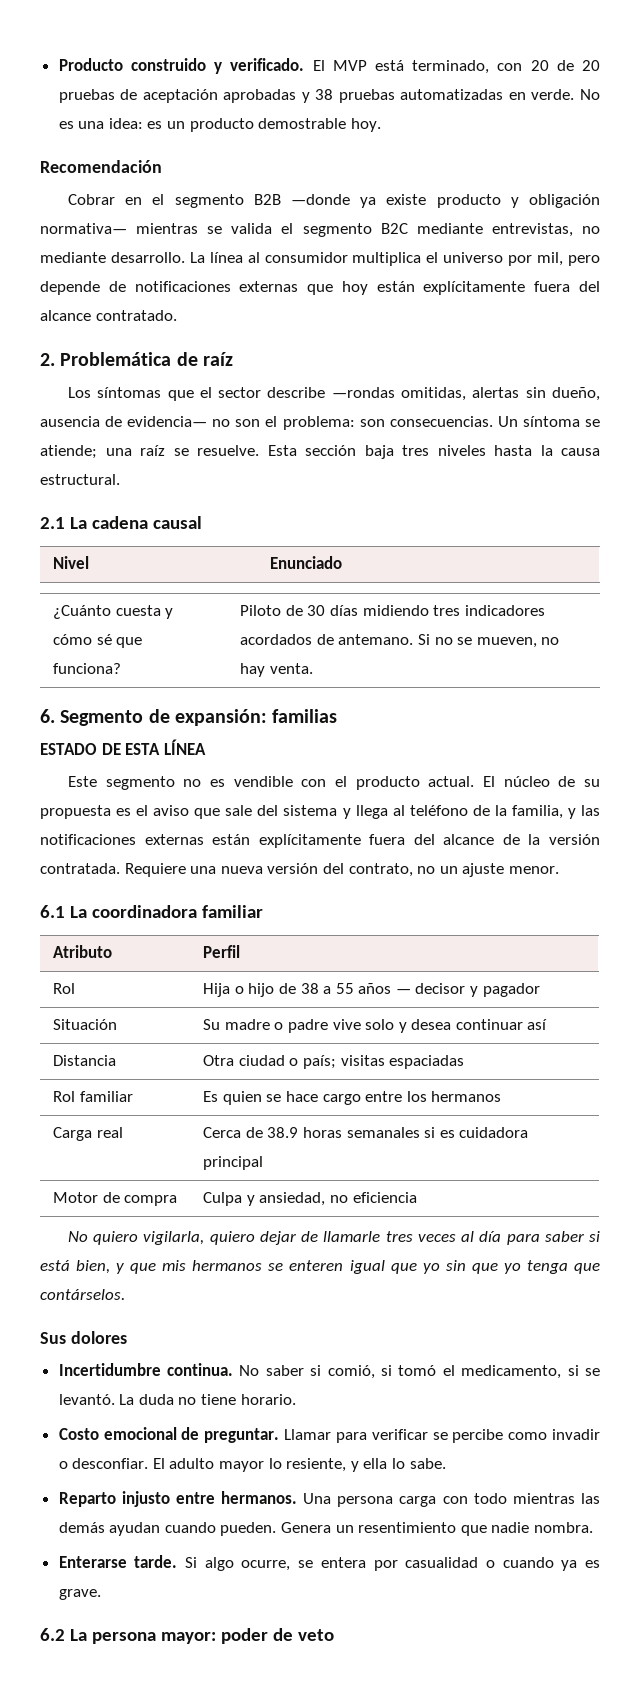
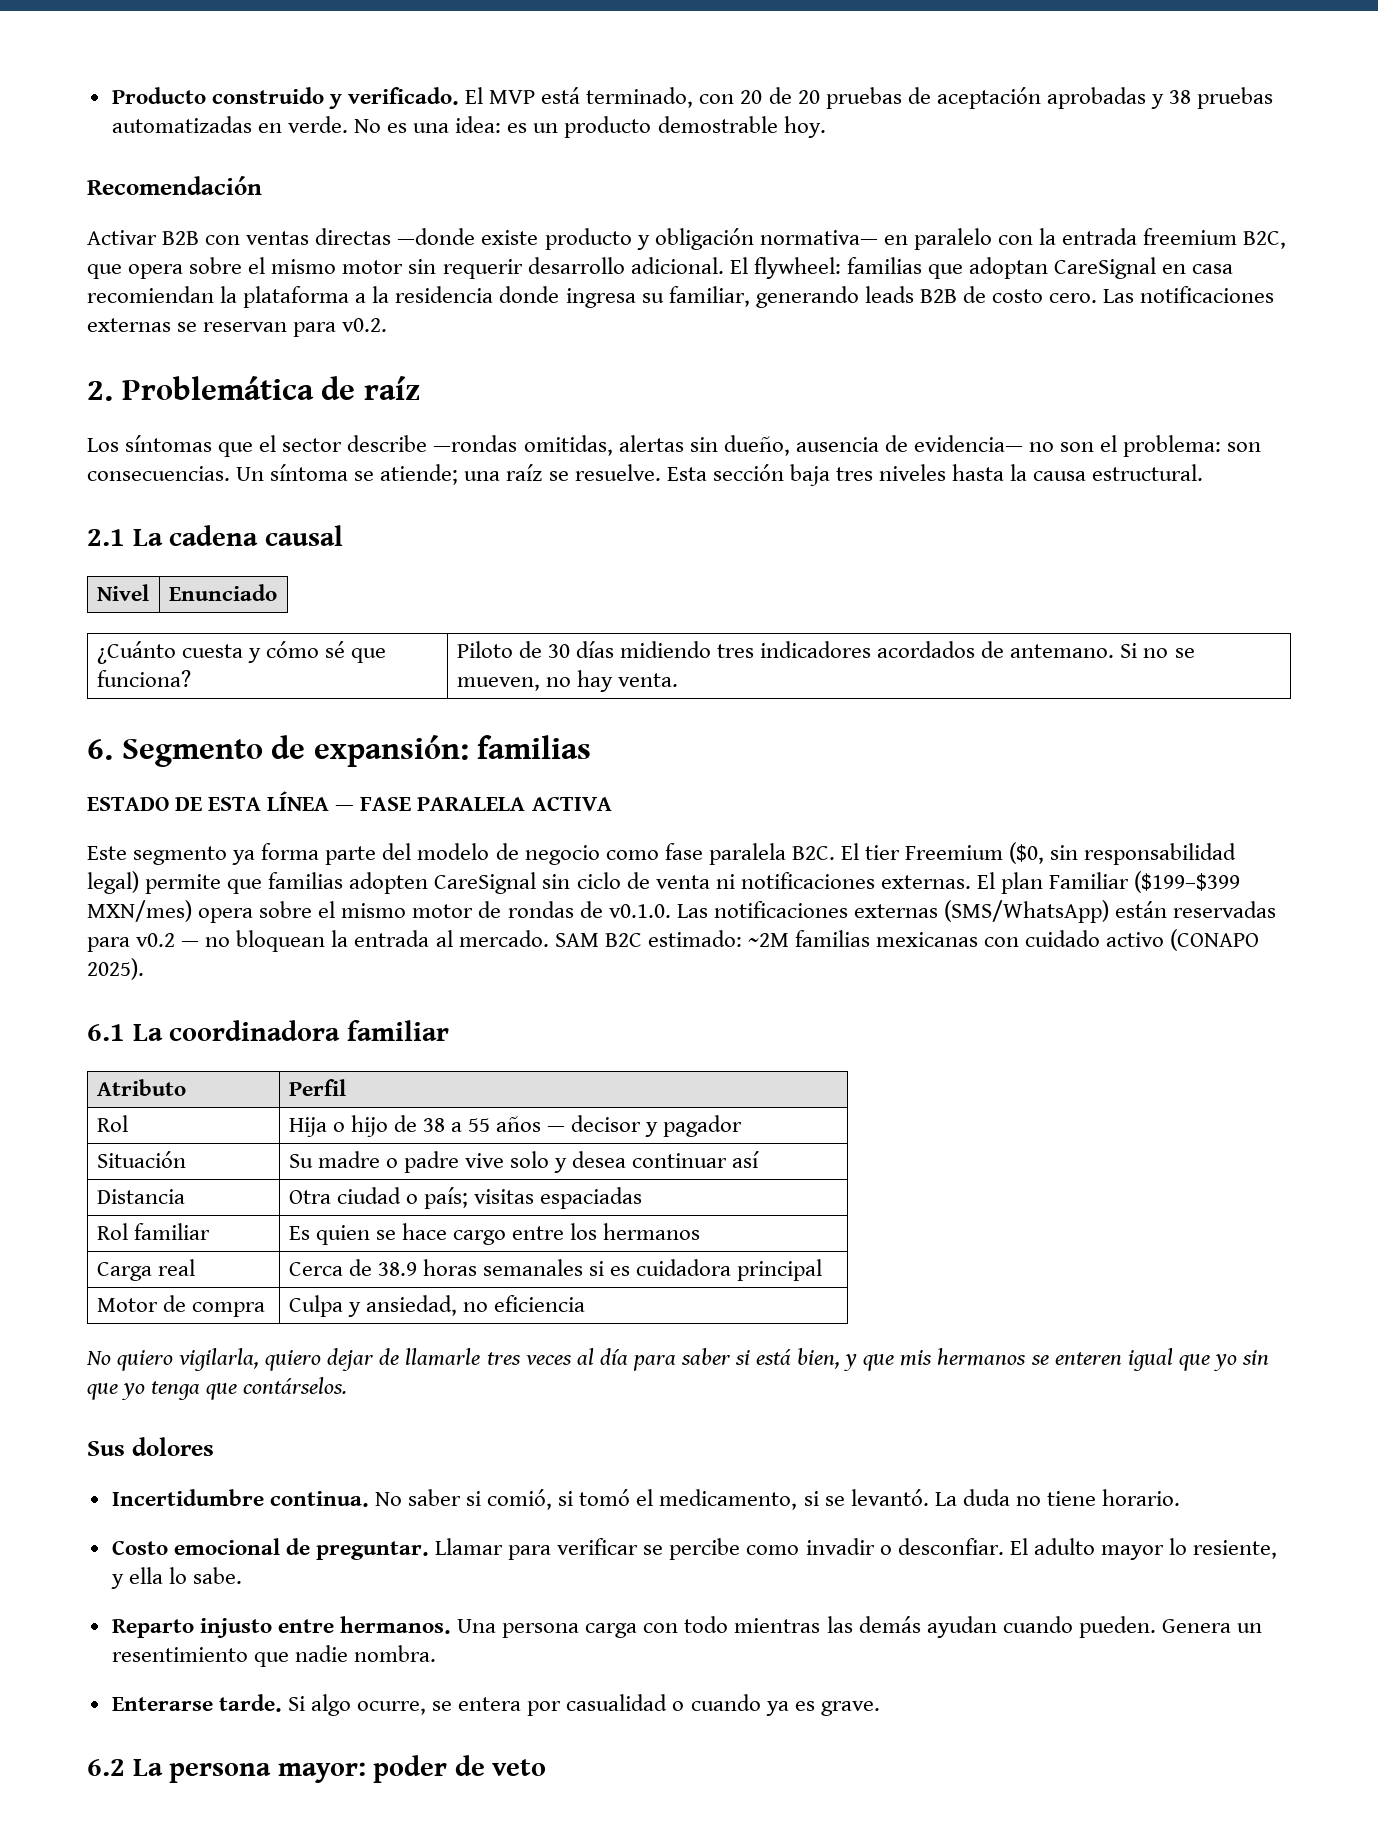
[67,194,377,208] Cobrar en el segmento B2B —donde ya -> [87,228,476,245] Activar B2B con ventas directas —donde
[136,223,600,237] [40,252,601,266] [40,281,600,295] [40,310,177,321] mientras se valida el segmento B2C mediante entrevistas, no mediante desarrollo. La línea al consumidor multiplica el universo por mil, pero depende de notificaciones externas que hoy están explícitamente fuera del alcance contratado. -> [883,228,1287,250] [87,257,1234,279] [87,286,1275,308] [87,318,388,337] en paralelo con la entrada freemium B2C, que opera sobre el mismo motor sin requerir desarrollo adicional. El flywheel: familias que adoptan CareSignal en casa recomiendan la plataforma a la residencia donde ingresa su familiar, generando leads B2B de costo cero. Las notificaciones externas se reservan para v0.2.
[67,776,600,790] [40,805,600,819] [40,834,600,848] [40,863,559,877] // Este segmento no es vendible con el producto actual. El núcleo de su propuesta es el aviso que sale del sistema y llega al teléfono de la familia, y las notificaciones externas están explícitamente fuera del alcance de la versión contratada. Requiere una nueva versión del contrato, no un ajuste menor. -> [335,796,612,811] [87,842,1237,865] [87,871,1241,894] [87,900,1277,923] [87,929,1260,952] [87,958,144,980] — FASE PARALELA ACTIVA // Este segmento ya forma parte del modelo de negocio como fase paralela B2C. El tier Freemium ($0, sin responsabilidad legal) permite que familias adopten CareSignal sin ciclo de venta ni notificaciones externas. El plan Familiar ($199–$399 MXN/mes) opera sobre el mismo motor de rondas de v0.1.0. Las notificaciones externas (SMS/WhatsApp) están reservadas para v0.2 — no bloquean la entrada al mercado. SAM B2C estimado: ~2M familias mexicanas con cuidado activo (CONAPO 2025).

